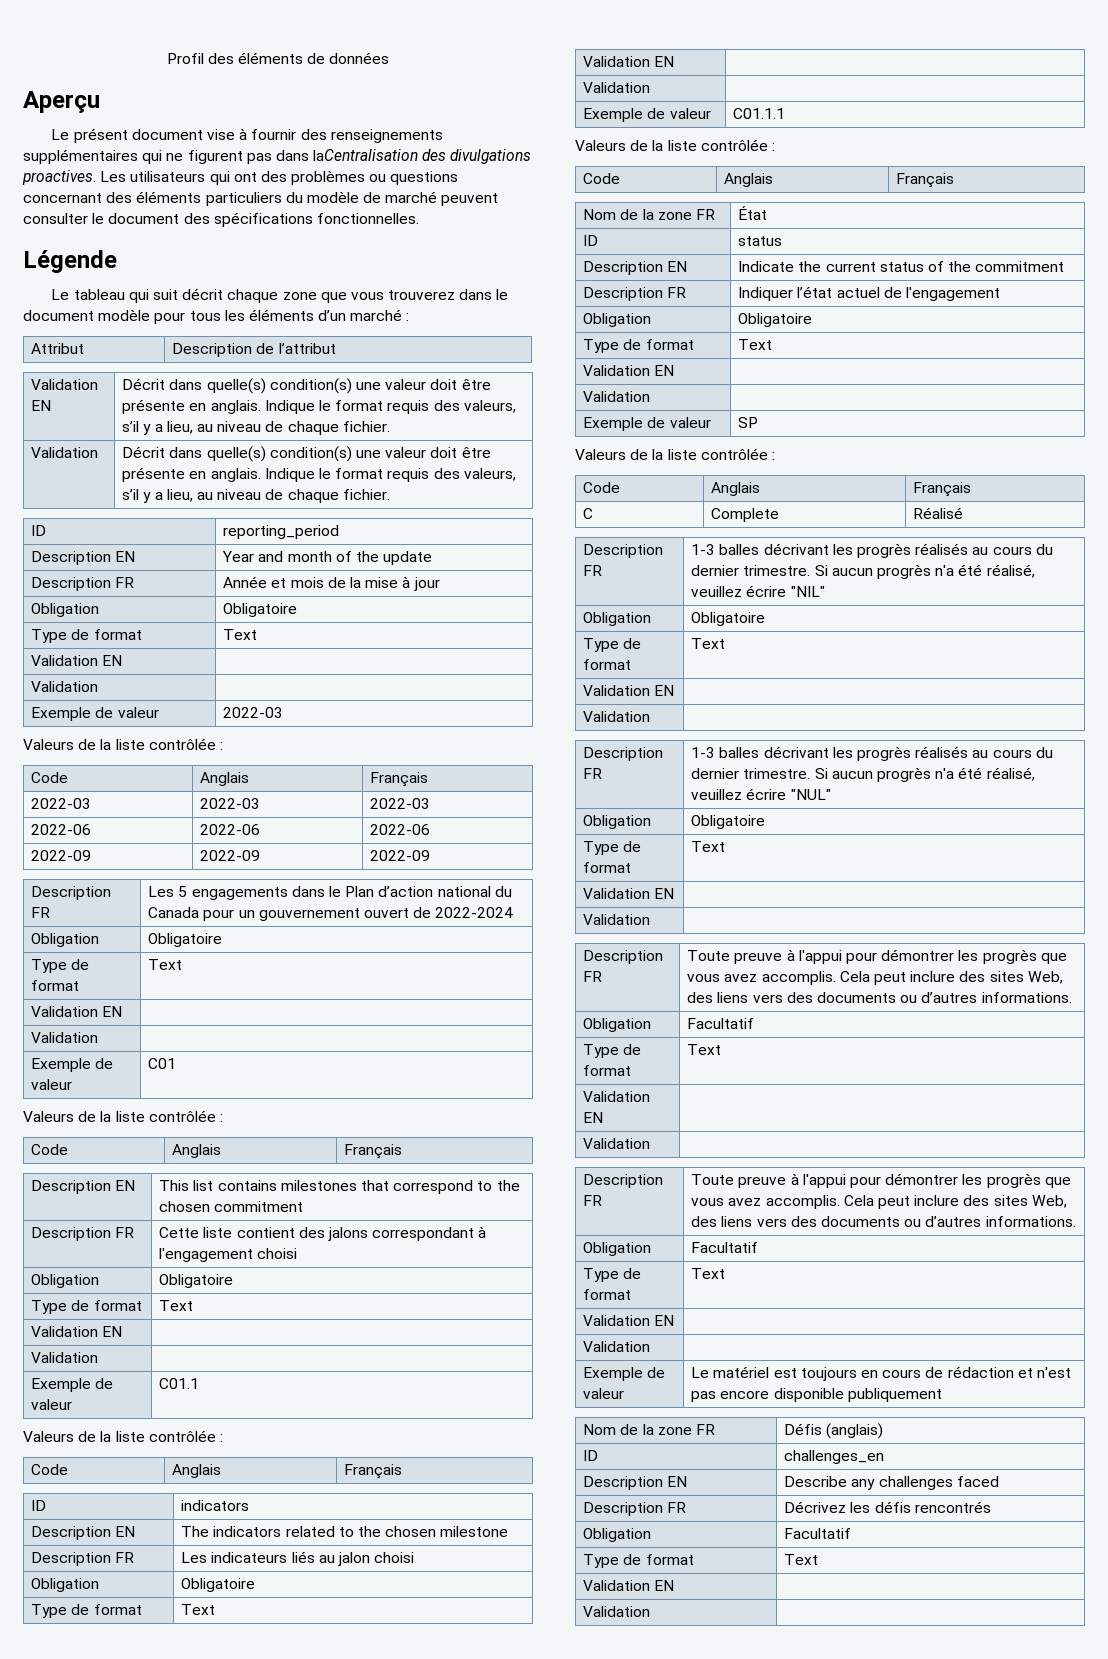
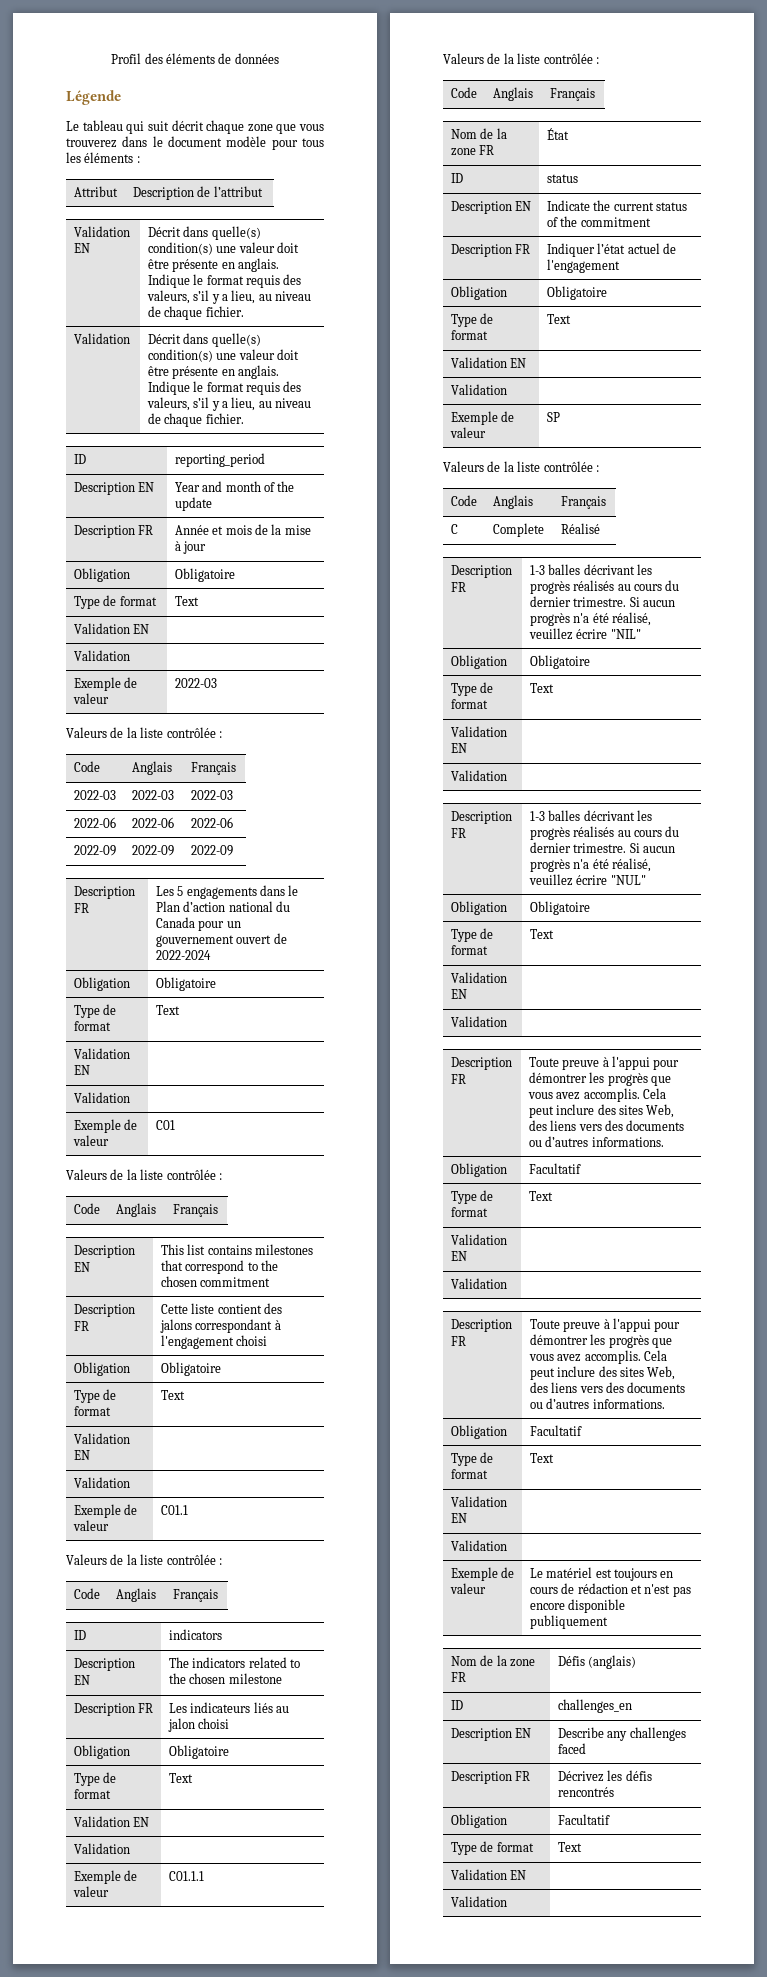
[23,91,100,113] [51,128,443,143] [23,149,532,164] [22,170,459,185] [23,191,499,206] [23,212,419,227] // Aperçu // Le présent document vise à fournir des renseignements supplémentaires qui ne figurent pas dans laCentralisation des divulgations proactives. Les utilisateurs qui ont des problèmes ou questions concernant des éléments particuliers du modèle de marché peuvent consulter le document des spécifications fonctionnelles. -> (279, 58) none
[318,309,403,321] d’un marché -> (134, 157) none

